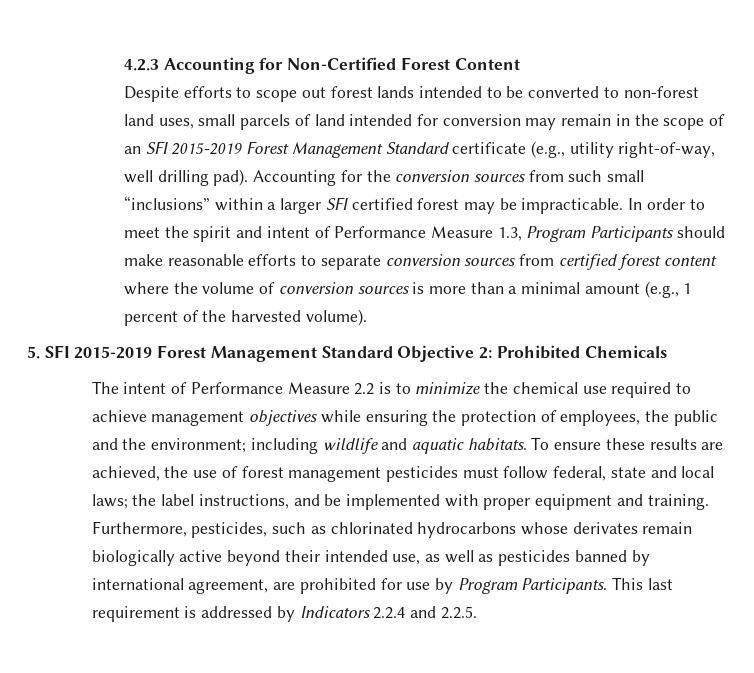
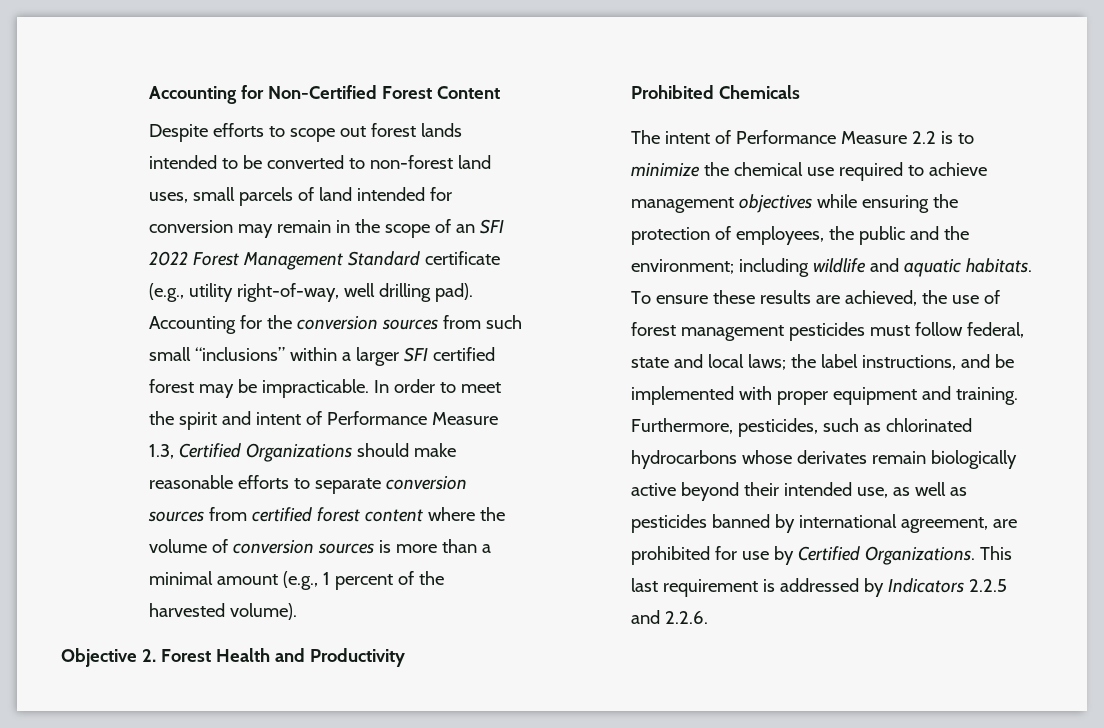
[123,59,159,71] 4.2.3 -> (149, 95) none
[171,143,243,155] 2015-2019 -> [149,251,189,266] 2022
[526,226,674,242] Program Participants -> [179,443,353,462] Certified Organizations
[27,345,493,362] 5. SFI 2015-2019 Forest Management Standard Objective 2: -> [61,648,405,667] Objective 2. Forest Health and Productivity //
[457,578,608,594] Program Participants. -> [797,546,975,565] Certified Organizations.
[373,606,477,619] 2.2.4 and 2.2.5. -> [968,579,1007,592] [630,610,708,624] 2.2.5 and 2.2.6.

